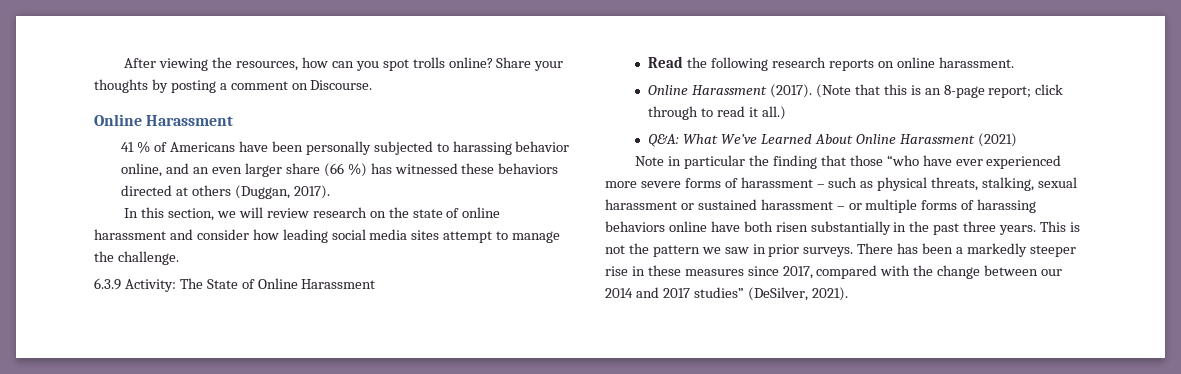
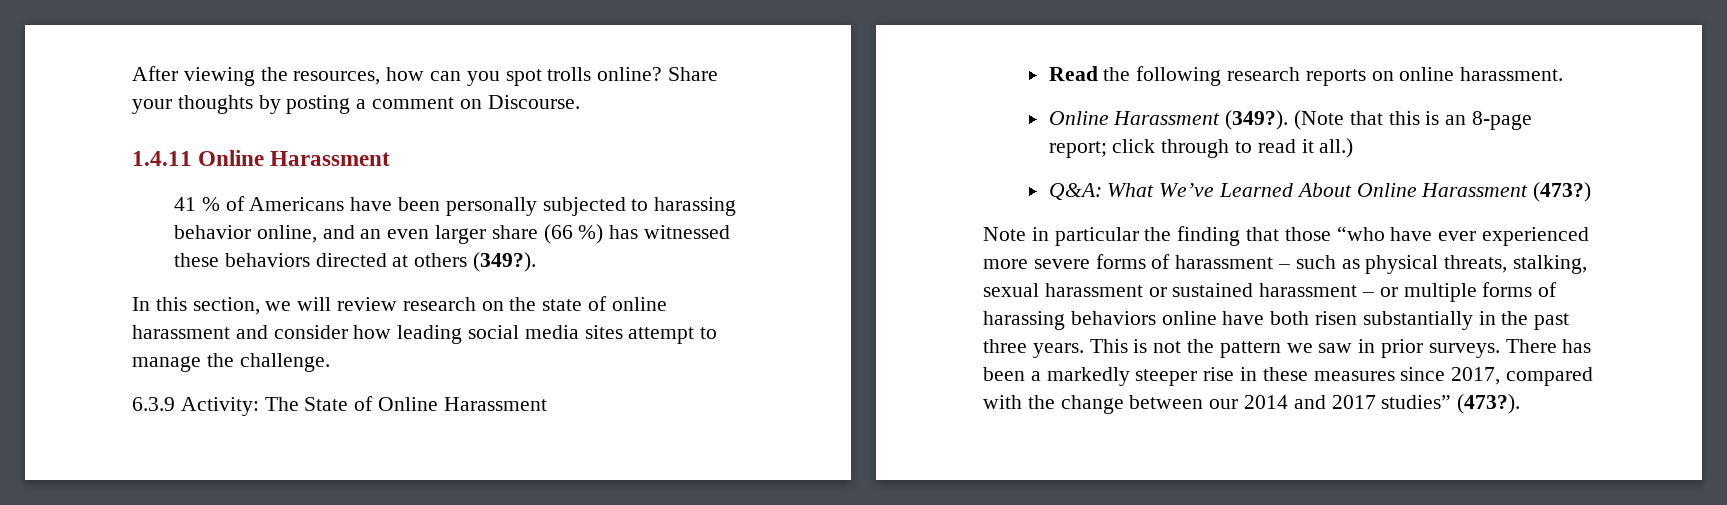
(373, 85) none -> [132,151,192,166] 1.4.11
[235,185,330,199] (Duggan, 2017). -> [472,252,536,272] (349?).
[770,84,813,98] (2017). -> [1225,110,1289,130] (349?).
[977,133,1017,147] (2021) -> [1533,182,1592,202] (473?)
[747,287,848,301] (DeSilver, 2021). -> [1457,394,1521,414] (473?).

